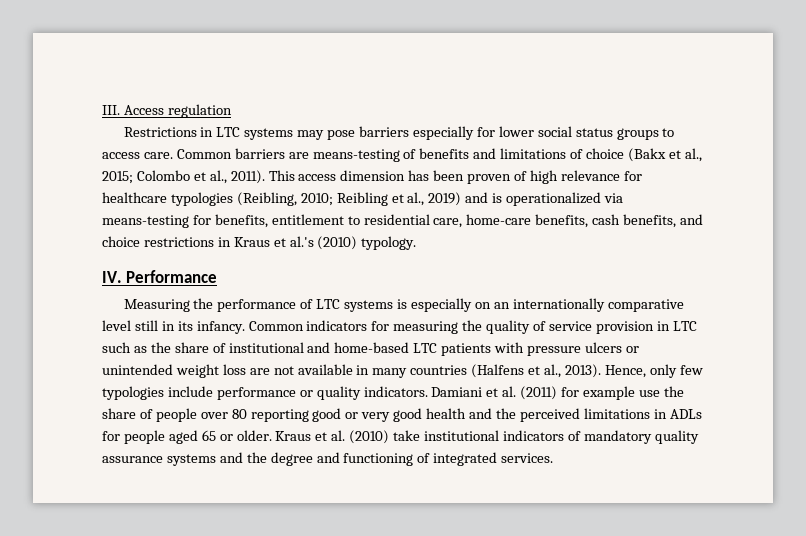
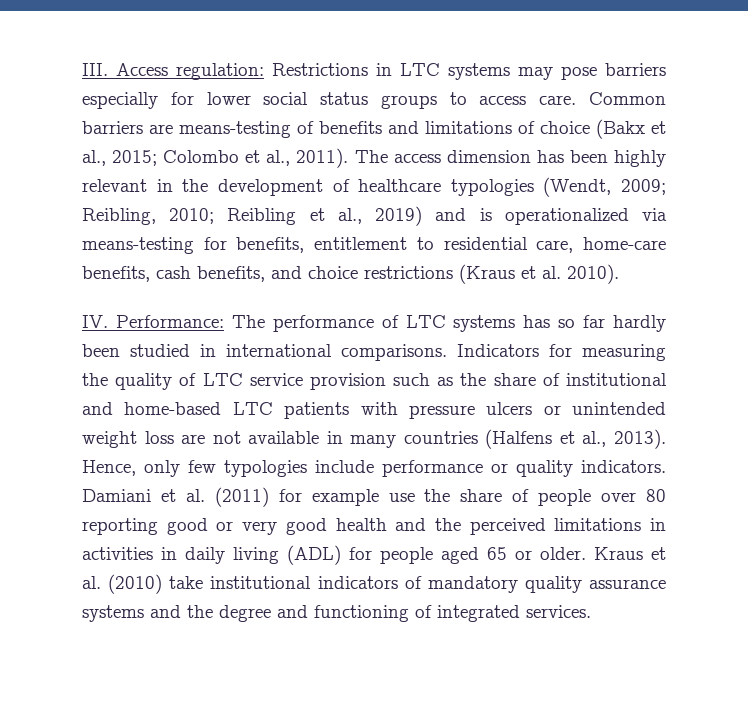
[167,104,232,118] regulation // -> [176,63,264,80] regulation:
[268,170,295,181] This -> [354,150,388,163] The
[467,170,642,184] [102,192,297,206] proven of high relevance for healthcare typologies (Reibling, -> [613,150,666,167] [82,177,666,197] [82,208,156,225] highly relevant in the development of healthcare typologies (Wendt, 2009; Reibling,
[217,236,417,250] [102,270,218,283] [123,298,684,312] [102,320,368,334] in Kraus et al.'s (2010) typology. // IV. Performance // Measuring the performance of LTC systems is especially on an internationally comparative level still in its infancy. Common indicators -> [459,264,619,284] [82,315,666,332] [82,344,539,361] (Kraus et al. 2010). // IV. Performance: The performance of LTC systems has so far hardly been studied in international comparisons. Indicators
(547, 326) none -> [202,373,243,386] LTC
[656,321,697,331] in LTC -> (386, 381) none
[669,409,702,419] ADLs -> [82,545,341,565] activities in daily living (ADL)

